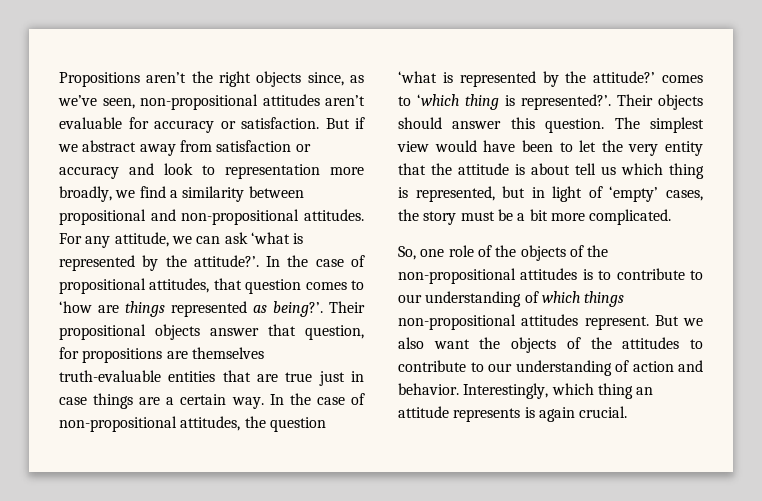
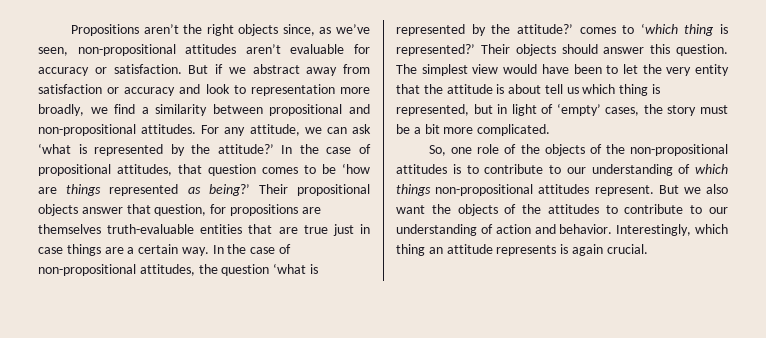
[193,255,259,267] attitude?’. -> [217,144,274,154] attitude?’
(364, 285) none -> [322,164,336,174] be
[273,301,323,317] being?’. -> [208,184,250,196] being?’
[521,94,611,110] represented?’. -> [396,44,475,56] represented?’

